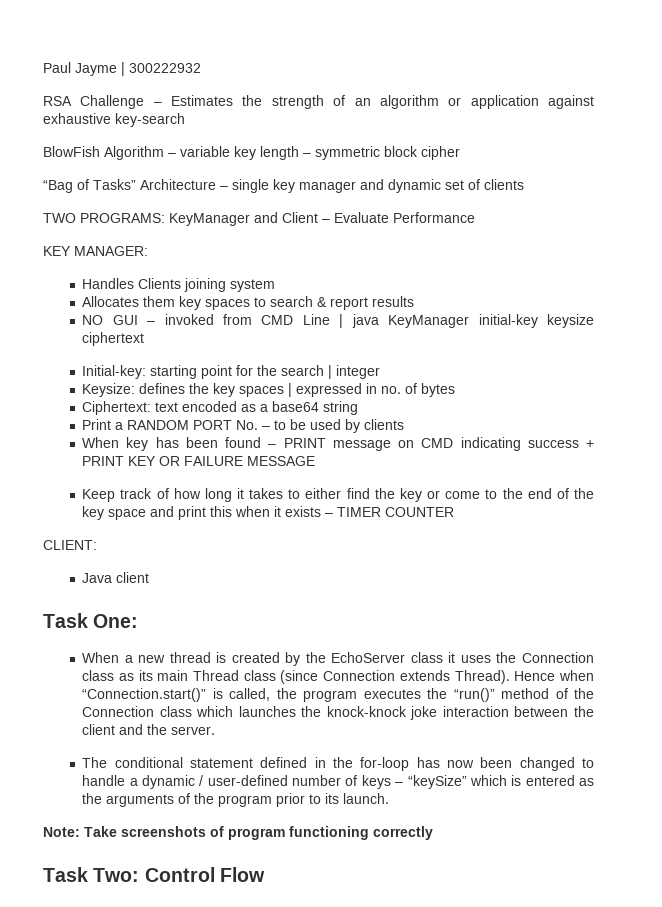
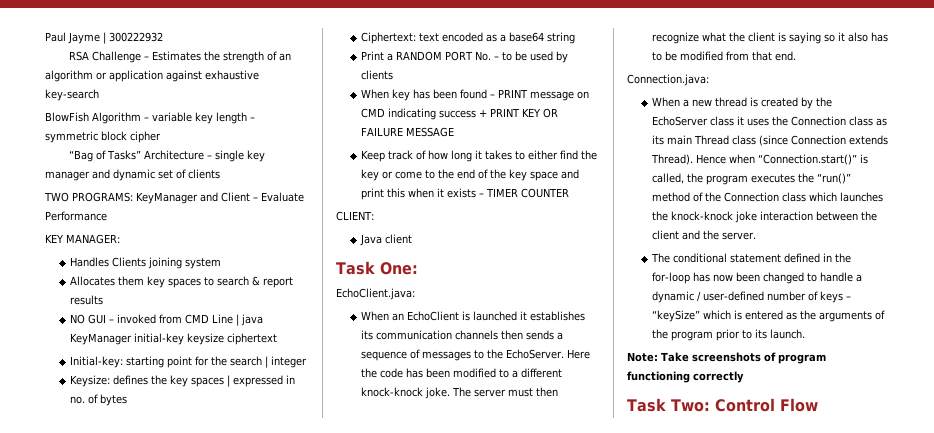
(139, 621) none -> [336,288,415,300] [360,311,585,321] [360,330,563,340] [360,349,590,361] [360,368,562,378] [360,387,558,399] [651,32,888,44] [651,51,796,61] [627,74,709,86] // EchoClient.java: // When an EchoClient is launched it establishes its communication channels then sends a sequence of messages to the EchoServer. Here the code has been modified to a different knock-knock joke. The server must then recognize what the client is saying so it also has to be modified from that end. // Connection.java:

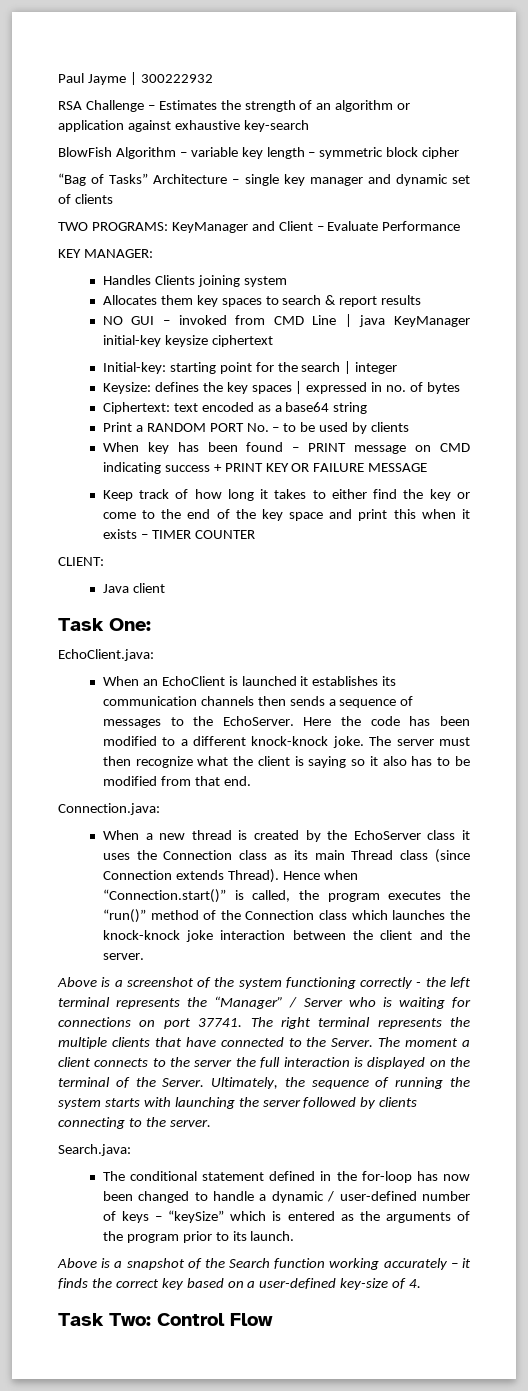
(756, 236) none -> [57,977,471,989] [58,996,471,1009] [58,1017,470,1029] [58,1037,470,1049] [58,1057,471,1069] [58,1077,470,1089] [58,1097,418,1109] [58,1117,211,1129] [58,1144,131,1156] // Above is a screenshot of the system functioning correctly - the left terminal represents the “Manager” / Server who is waiting for connections on port 37741. The right terminal represents the multiple clients that have connected to the Server. The moment a client connects to the server the full interaction is displayed on the terminal of the Server. Ultimately, the sequence of running the system starts with launching the server followed by clients connecting to the server. // Search.java:
[627,352,826,364] [627,371,744,383] Note: Take screenshots of program functioning correctly -> [57,1258,471,1270] [58,1278,422,1290] Above is a snapshot of the Search function working accurately – it finds the correct key based on a user-defined key-size of 4.

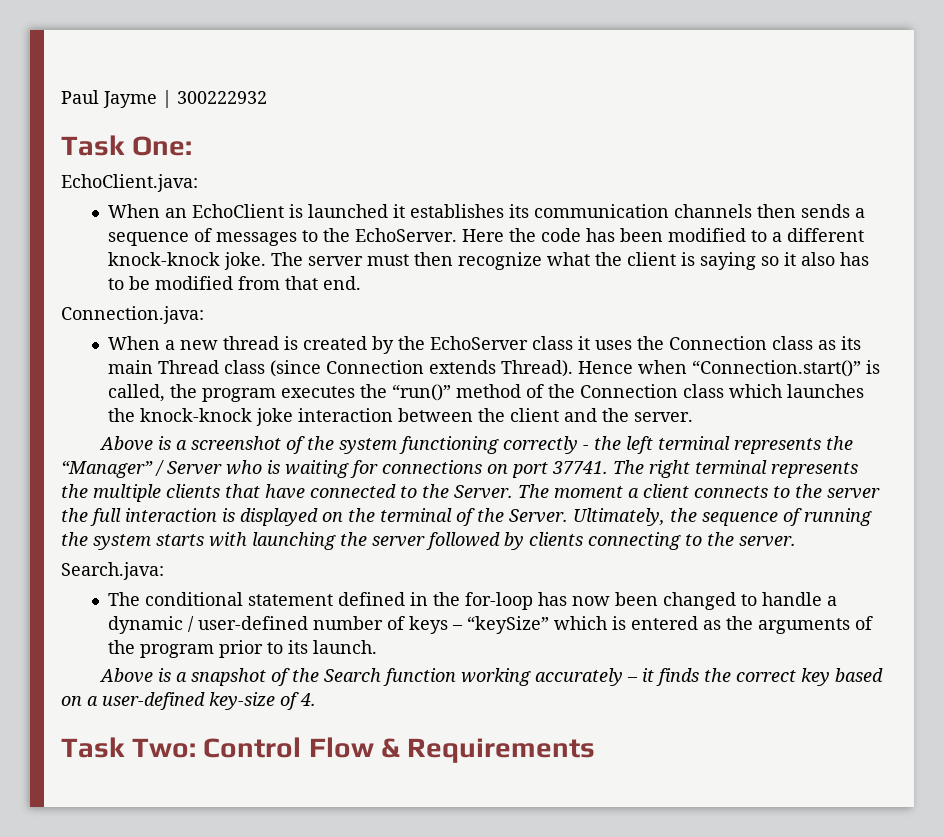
[58,100,411,112] [58,120,309,132] [58,147,460,159] [58,173,471,186] [58,194,113,204] [58,221,461,233] [58,249,153,258] [102,275,287,287] [102,295,422,307] [102,314,471,327] [102,335,273,347] [102,361,398,374] [102,381,461,394] [102,402,368,414] [102,422,410,434] [102,442,470,454] [102,462,428,474] [102,489,471,501] [102,509,471,521] [102,529,255,539] [58,557,104,566] [102,583,165,593] // RSA Challenge – Estimates the strength of an algorithm or application against exhaustive key-search // BlowFish Algorithm – variable key length – symmetric block cipher // “Bag of Tasks” Architecture – single key manager and dynamic set of clients // TWO PROGRAMS: KeyManager and Client – Evaluate Performance // KEY MANAGER: // Handles Clients joining system // Allocates them key spaces to search & report results // NO GUI – invoked from CMD Line | java KeyManager initial-key keysize ciphertext // Initial-key: starting point for the search | integer // Keysize: defines the key spaces | expressed in no. of bytes // Ciphertext: text encoded as a base64 string // Print a RANDOM PORT No. – to be used by clients // When key has been found – PRINT message on CMD indicating success + PRINT KEY OR FAILURE MESSAGE // Keep track of how long it takes to either find the key or come to the end of the key space and print this when it exists – TIMER COUNTER // CLIENT: // Java client -> (267, 97) none
(273, 1319) none -> [381,738,595,763] & Requirements

